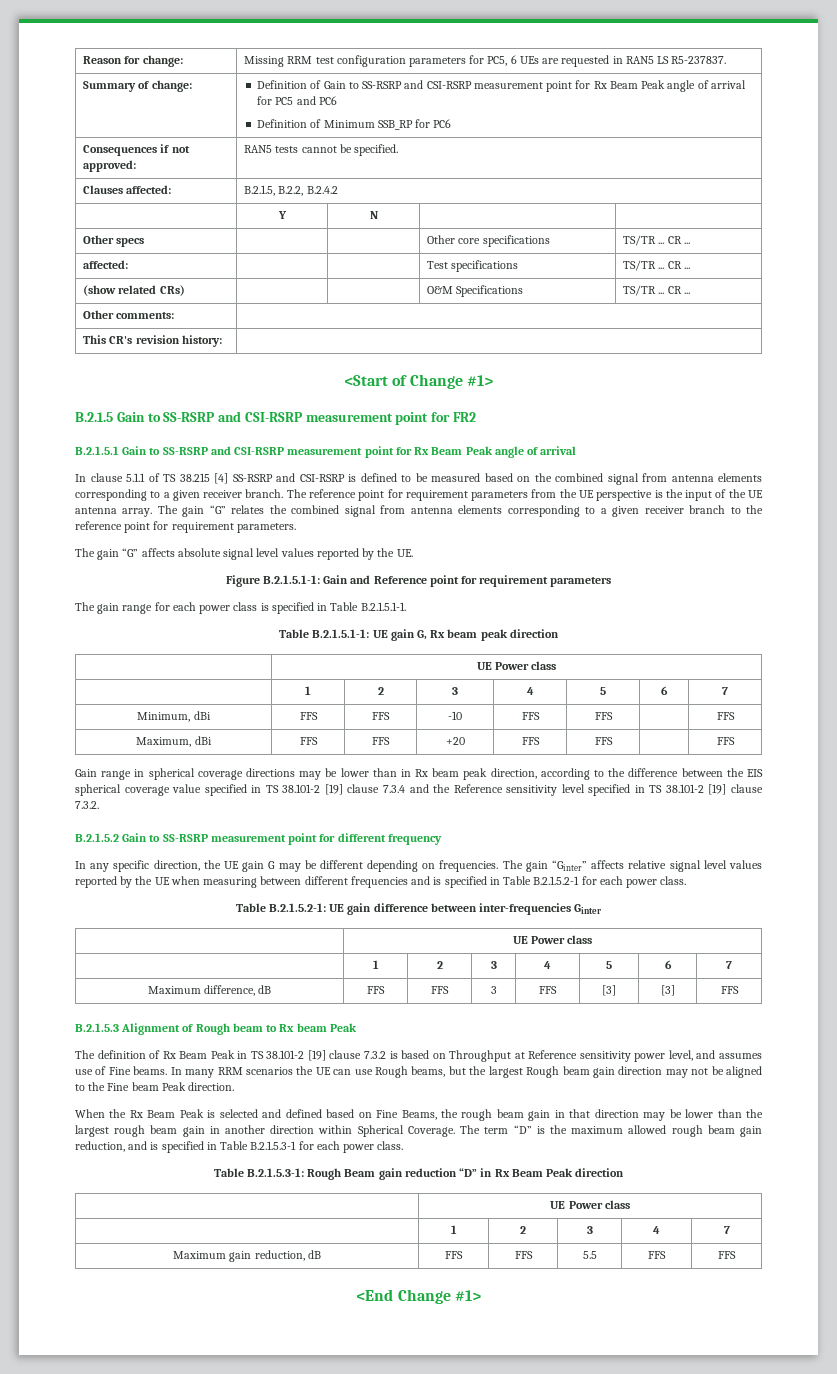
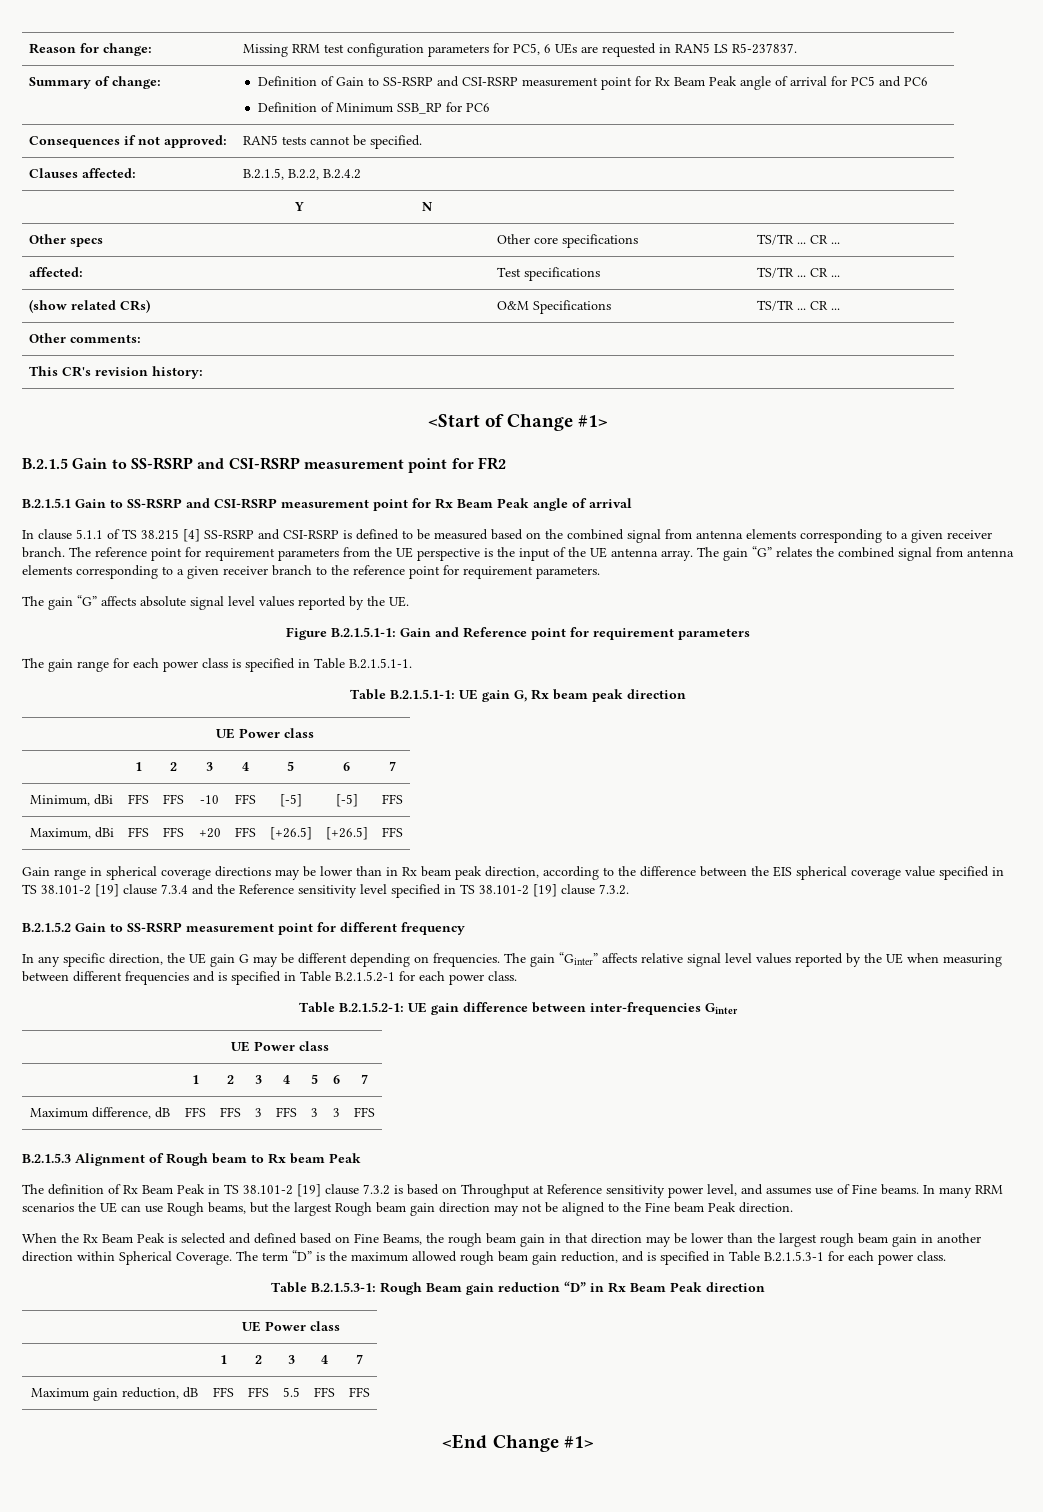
[594,712,613,720] FFS | -> [279,794,302,807] [335,794,358,807] [-5] | [-5]
[594,737,613,745] FFS | -> [269,827,312,840] [325,827,368,840] [+26.5] | [+26.5]
[602,985,616,996] [660,985,675,996] [3] | [3] -> [311,1108,318,1117] [332,1108,340,1117] 3 | 3

